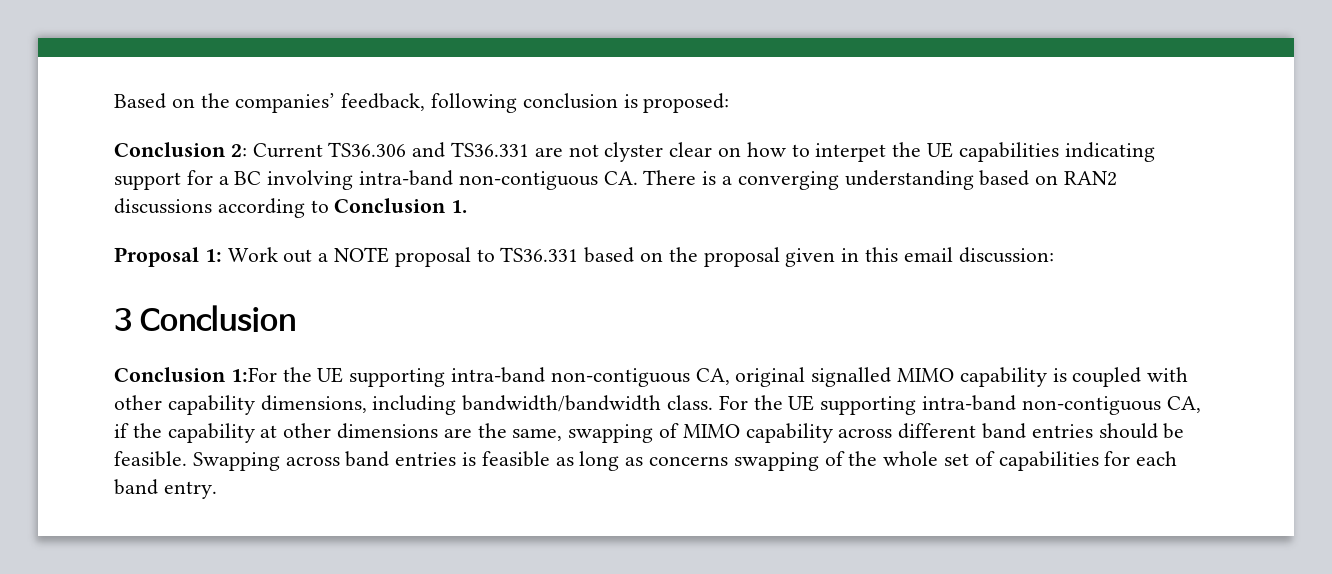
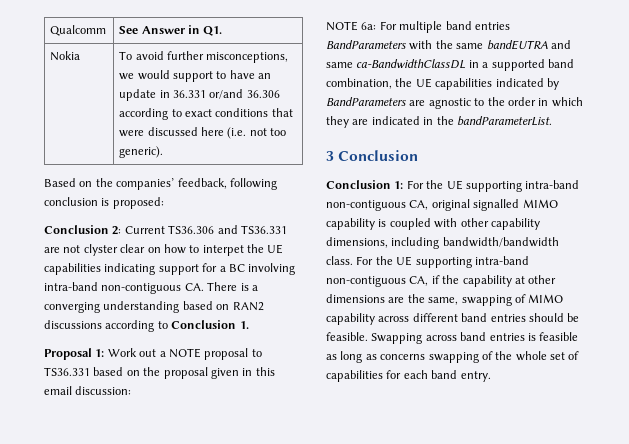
(114, 101) none -> [50,25,107,36] [119,25,223,36] [50,51,81,61] [119,51,289,63] [119,70,272,82] [119,89,280,101] [119,108,293,120] [119,127,287,139] [119,146,164,158] Qualcomm | See Answer in Q1. // Nokia | To avoid further misconceptions, we would support to have an update in 36.331 or/and 36.306 according to exact conditions that were discussed here (i.e. not too generic). //
(1054, 255) none -> [326,21,510,33] [326,40,571,50] [326,59,574,71] [326,78,559,90] [326,97,583,109] [326,116,552,128] // NOTE 6a: For multiple band entries BandParameters with the same bandEUTRA and same ca-BandwidthClassDL in a supported band combination, the UE capabilities indicated by BandParameters are agnostic to the order in which they are indicated in the bandParameterList.
[230,367,277,382] 1:For -> [394,180,424,189] 1: For

